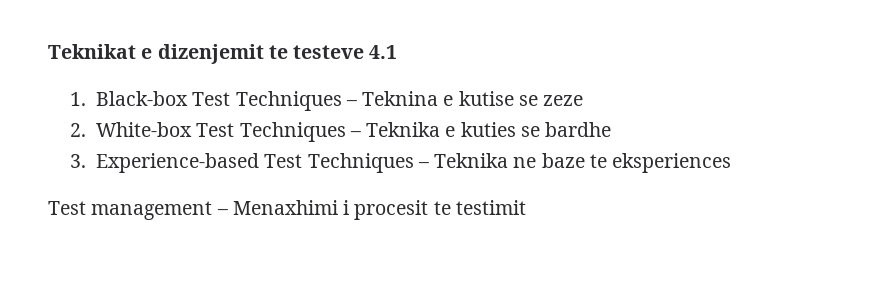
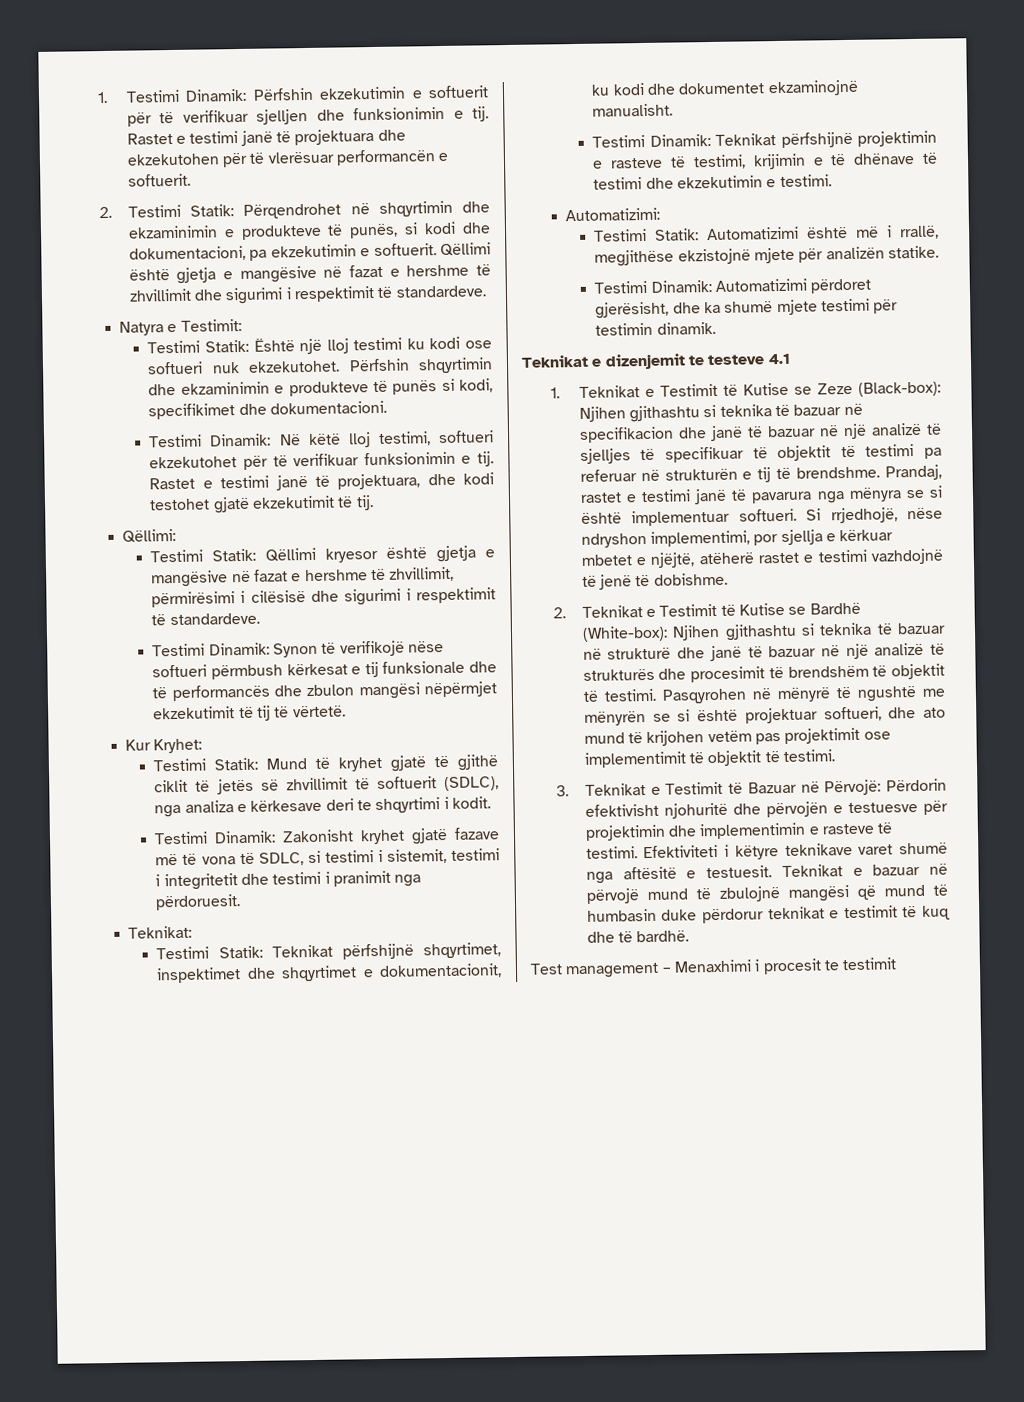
(48, 51) none -> [97,85,489,104] [126,106,489,127] [126,128,406,146] [126,149,449,168] [127,173,191,187] [99,200,491,219] [127,221,492,240] [128,242,491,262] [128,264,492,284] [128,285,486,305] [118,318,242,336] [147,336,493,355] [147,357,493,375] [148,378,493,397] [148,400,388,420] [149,430,495,448] [149,451,495,470] [149,472,494,491] [149,495,374,514] [121,528,176,543] [150,545,495,563] [151,566,455,588] [151,587,497,608] [151,612,260,626] [152,640,444,658] [152,660,498,680] [152,681,498,702] [153,705,346,721] [124,738,203,754] [153,754,499,772] [154,776,500,795] [154,796,491,818] [154,827,501,845] [155,848,500,866] [155,870,422,891] [155,894,242,911] [127,925,192,939] [156,942,502,960] [156,963,502,984] [591,79,859,97] [592,103,674,117] [592,130,937,148] [592,152,939,170] [593,174,832,190] [564,207,660,222] [594,225,939,242] [594,245,939,267] [594,278,872,294] [595,298,899,319] [595,321,716,336] 1. Testimi Dinamik: Përfshin ekzekutimin e softuerit për të verifikuar sjelljen dhe funksionimin e tij. Rastet e testimi janë të projektuara dhe ekzekutohen për të vlerësuar performancën e softuerit. // 2. Testimi Statik: Përqendrohet në shqyrtimin dhe ekzaminimin e produkteve të punës, si kodi dhe dokumentacioni, pa ekzekutimin e softuerit. Qëllimi është gjetja e mangësive në fazat e hershme të zhvillimit dhe sigurimi i respektimit të standardeve. // Natyra e Testimit: // Testimi Statik: Është një lloj testimi ku kodi ose softueri nuk ekzekutohet. Përfshin shqyrtimin dhe ekzaminimin e produkteve të punës si kodi, specifikimet dhe dokumentacioni. // Testimi Dinamik: Në këtë lloj testimi, softueri ekzekutohet për të verifikuar funksionimin e tij. Rastet e testimi janë të projektuara, dhe kodi testohet gjatë ekzekutimit të tij. // Qëllimi: // Testimi Statik: Qëllimi kryesor është gjetja e mangësive në fazat e hershme të zhvillimit, përmirësimi i cilësisë dhe sigurimi i respektimit të standardeve. // Testimi Dinamik: Synon të verifikojë nëse softueri përmbush kërkesat e tij funksionale dhe të performancës dhe zbulon mangësi nëpërmjet ekzekutimit të tij të vërtetë. // Kur Kryhet: // Testimi Statik: Mund të kryhet gjatë të gjithë ciklit të jetës së zhvillimit të softuerit (SDLC), nga analiza e kërkesave deri te shqyrtimi i kodit. // Testimi Dinamik: Zakonisht kryhet gjatë fazave më të vona të SDLC, si testimi i sistemit, testimi i integritetit dhe testimi i pranimit nga përdoruesit. // Teknikat: // Testimi Statik: Teknikat përfshijnë shqyrtimet, inspektimet dhe shqyrtimet e dokumentacionit, ku kodi dhe dokumentet ekzaminojnë manualisht. // Testimi Dinamik: Teknikat përfshijnë projektimin e rasteve të testimi, krijimin e të dhënave të testimi dhe ekzekutimin e testimi. // Automatizimi: // Testimi Statik: Automatizimi është më i rrallë, megjithëse ekzistojnë mjete për analizën statike. // Testimi Dinamik: Automatizimi përdoret gjerësisht, dhe ka shumë mjete testimi për testimin dinamik. //
[96,91,584,111] [70,122,612,142] [70,153,732,173] Black-box Test Techniques – Teknina e kutise se zeze // 2. White-box Test Techniques – Teknika e kuties se bardhe // 3. Experience-based Test Techniques – Teknika ne baze te eksperiences -> [578,381,941,398] [578,403,863,423] [578,422,942,443] [579,444,942,464] [579,464,942,483] [579,485,943,505] [580,507,943,527] [580,529,894,548] [580,548,944,568] [581,572,728,590] [553,602,861,619] [581,622,946,642] [582,642,945,662] [582,663,945,683] [582,686,945,704] [583,706,946,726] [583,727,891,747] [583,749,836,768] [556,778,947,797] [584,800,949,819] [584,822,894,841] [585,842,948,860] [585,863,948,884] [585,884,948,904] [586,905,951,924] [586,930,690,943] Teknikat e Testimit të Kutise se Zeze (Black-box): Njihen gjithashtu si teknika të bazuar në specifikacion dhe janë të bazuar në një analizë të sjelljes të specifikuar të objektit të testimi pa referuar në strukturën e tij të brendshme. Prandaj, rastet e testimi janë të pavarura nga mënyra se si është implementuar softueri. Si rrjedhojë, nëse ndryshon implementimi, por sjellja e kërkuar mbetet e njëjtë, atëherë rastet e testimi vazhdojnë të jenë të dobishme. // 2. Teknikat e Testimit të Kutise se Bardhë (White-box): Njihen gjithashtu si teknika të bazuar në strukturë dhe janë të bazuar në një analizë të strukturës dhe procesimit të brendshëm të objektit të testimi. Pasqyrohen në mënyrë të ngushtë me mënyrën se si është projektuar softueri, dhe ato mund të krijohen vetëm pas projektimit ose implementimit të objektit të testimi. // 3. Teknikat e Testimit të Bazuar në Përvojë: Përdorin efektivisht njohuritë dhe përvojën e testuesve për projektimin dhe implementimin e rasteve të testimi. Efektiviteti i këtyre teknikave varet shumë nga aftësitë e testuesit. Teknikat e bazuar në përvojë mund të zbulojnë mangësi që mund të humbasin duke përdorur teknikat e testimit të kuq dhe të bardhë.

